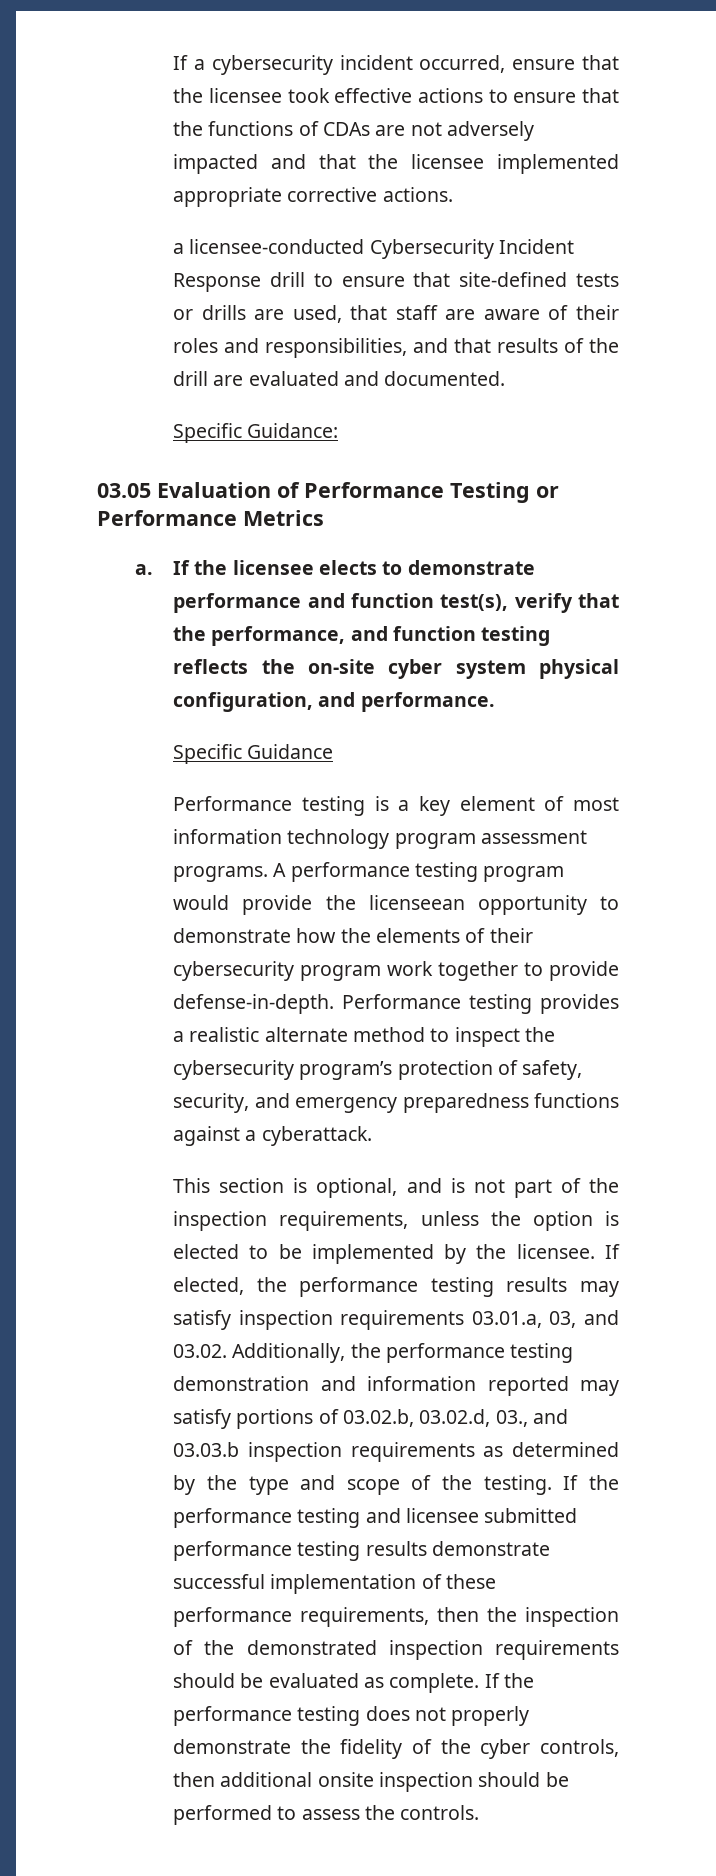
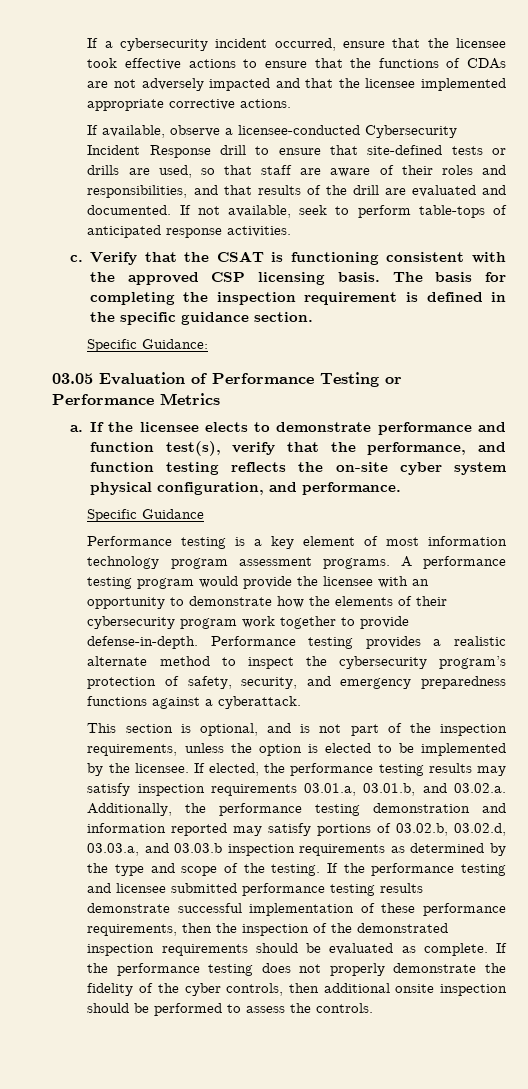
(453, 194) none -> [87,125,221,138] If available, observe
(342, 314) none -> [200,168,215,175] so
(506, 378) none -> [179,205,508,218] [87,225,292,238] [69,251,506,265] [89,272,507,285] [89,292,506,305] [89,312,313,325] If not available, seek to perform table-tops of anticipated response activities. // c. Verify that the CSAT is functioning consistent with the approved CSP licensing basis. The basis for completing the inspection requirement is defined in the specific guidance section.
[368,895,465,910] licenseean -> [323,576,430,588] licensee with an
[549,1310,619,1328] [173,1344,228,1358] 03, and 03.02. -> [363,783,507,796] 03.01.b, and 03.02.a.
[495,1410,528,1427] 03., -> [87,843,140,856] 03.03.a,

